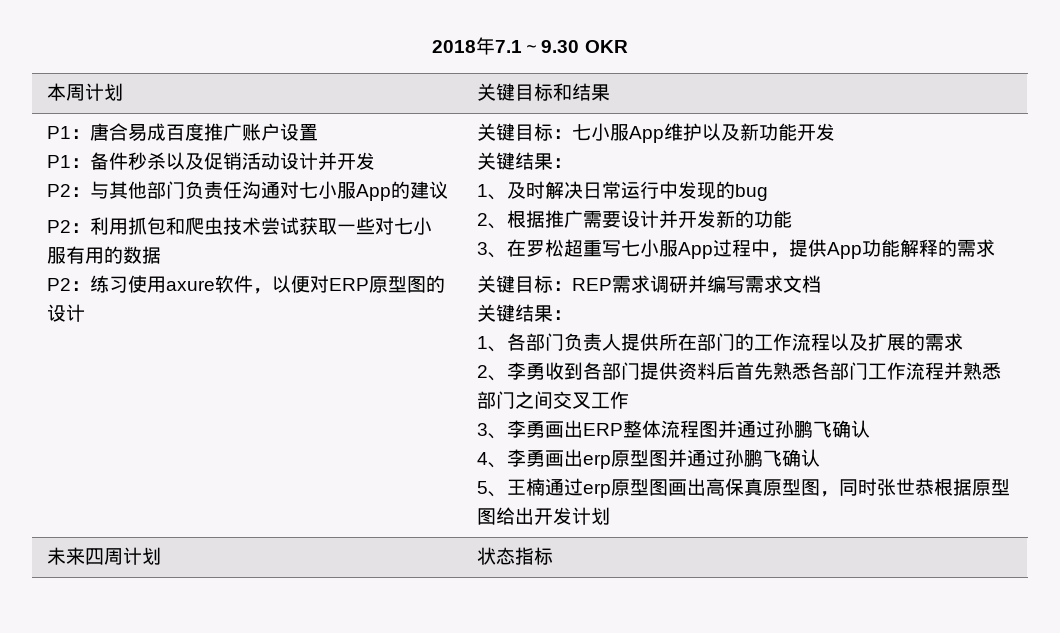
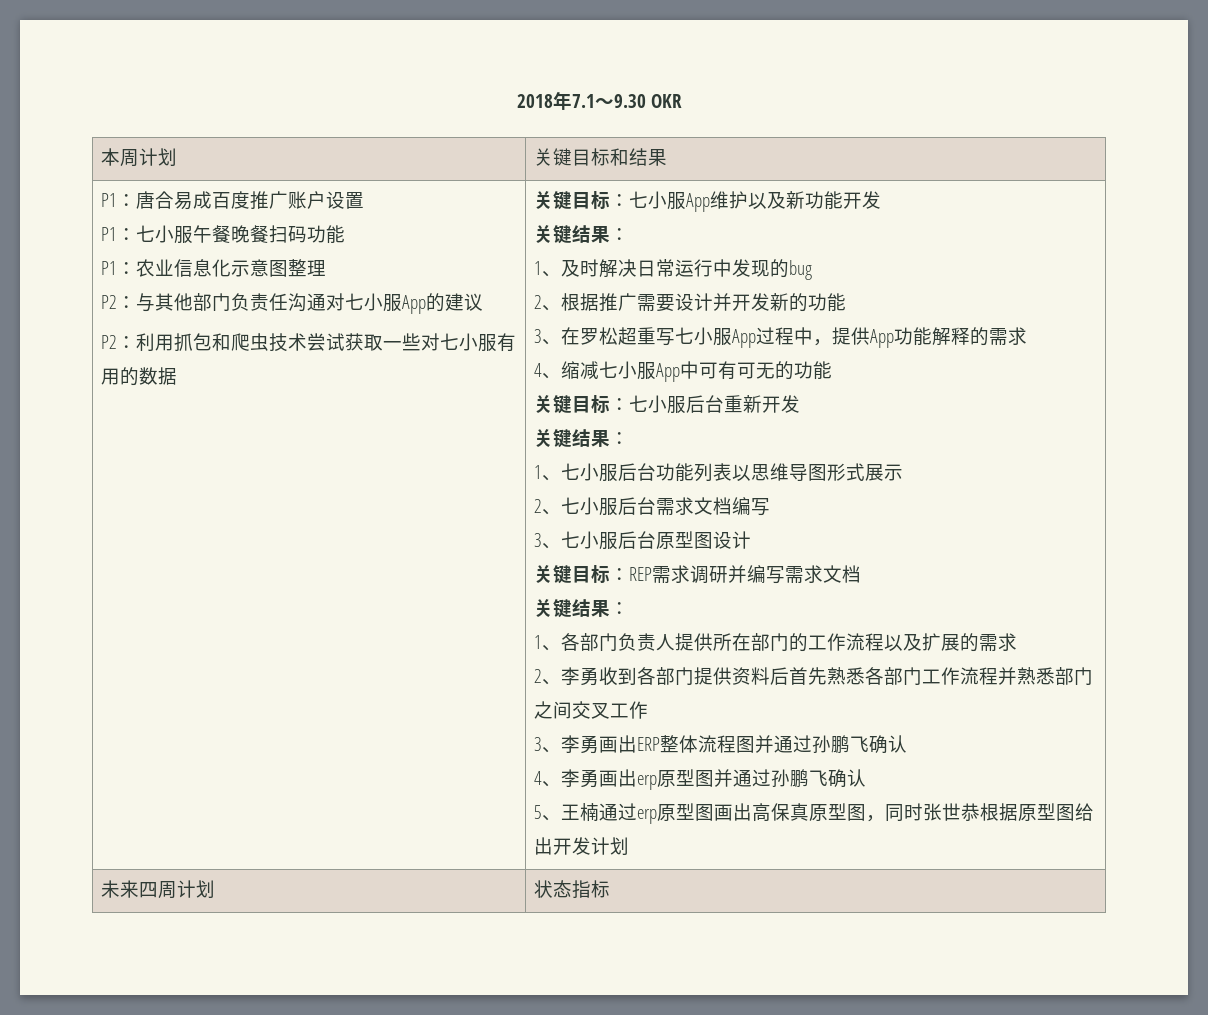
[89,152,375,170] 备件秒杀以及促销活动设计并开发 -> [135,225,345,244] [100,259,326,277] 七小服午餐晚餐扫码功能 // P1：农业信息化示意图整理
[46,275,445,294] [46,304,85,322] // P2：练习使用axure软件，以便对ERP原型图的设计 -> (177, 376) none
(995, 248) none -> [533,361,832,382] [533,395,800,414] [533,429,629,448] [533,463,903,482] [533,497,770,516] [533,531,751,550] // 4、缩减七小服App中可有可无的功能 // 关键目标：七小服后台重新开发 // 关键结果： // 1、七小服后台功能列表以思维导图形式展示 // 2、七小服后台需求文档编写 // 3、七小服后台原型图设计

